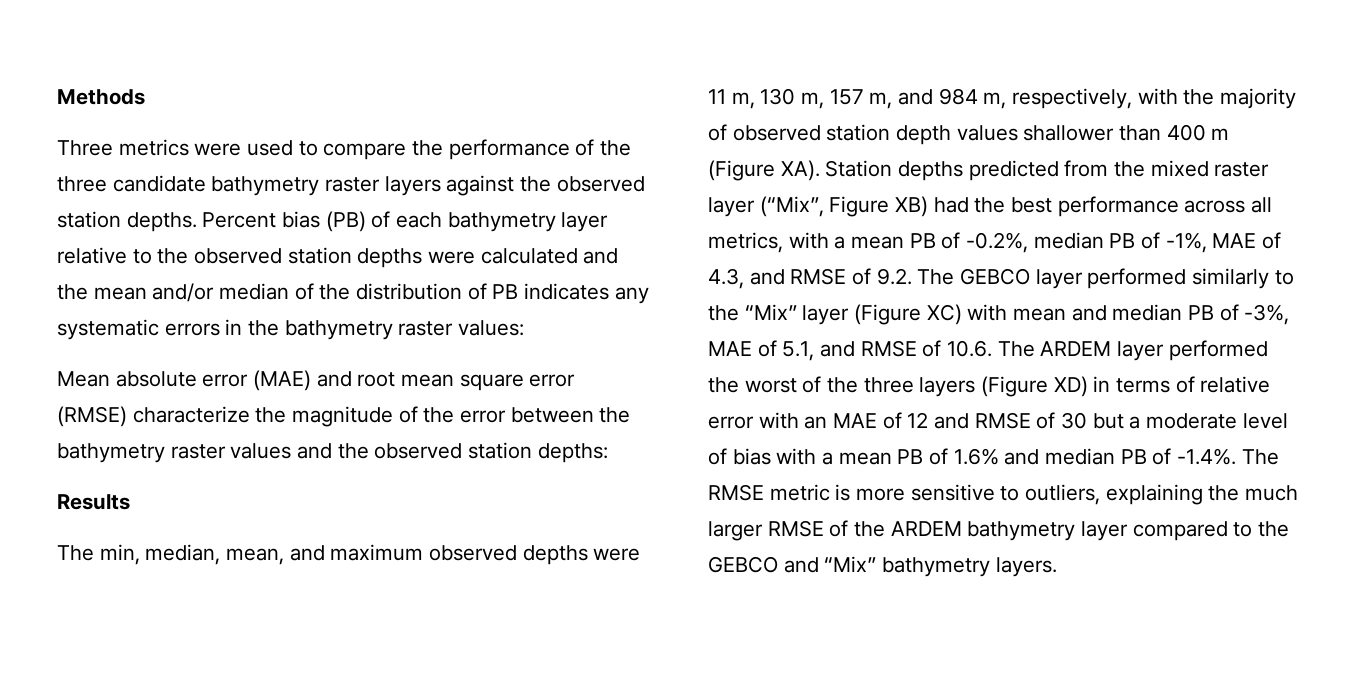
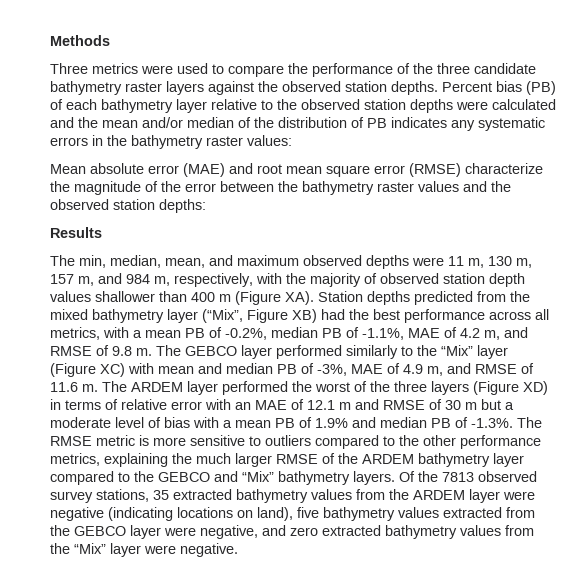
[1214,162,1270,177] raster -> [92,309,164,323] bathymetry
[1165,232,1282,253] [708,268,912,289] -1%, MAE of 4.3, and RMSE of 9.2. -> [362,327,528,340] [50,345,152,356] -1.1%, MAE of 4.2 m, and RMSE of 9.8 m.
[782,340,993,361] 5.1, and RMSE of 10.6. -> [403,363,534,376] [50,382,98,392] 4.9 m, and RMSE of 11.6 m.
[907,412,929,428] 12 -> [307,400,351,410] 12.1 m
(1088, 420) none -> [465,402,477,410] m
[953,448,1237,465] 1.6% and median PB of -1.4%. -> [315,417,513,428] 1.9% and median PB of -1.3%.
[1025,484,1101,505] outliers, -> [265,435,541,449] [50,453,100,466] outliers compared to the other performance metrics,
(1057, 567) none -> [399,471,537,482] [50,489,535,503] [50,507,535,521] [50,525,534,539] [50,543,238,557] Of the 7813 observed survey stations, 35 extracted bathymetry values from the ARDEM layer were negative (indicating locations on land), five bathymetry values extracted from the GEBCO layer were negative, and zero extracted bathymetry values from the “Mix” layer were negative.

